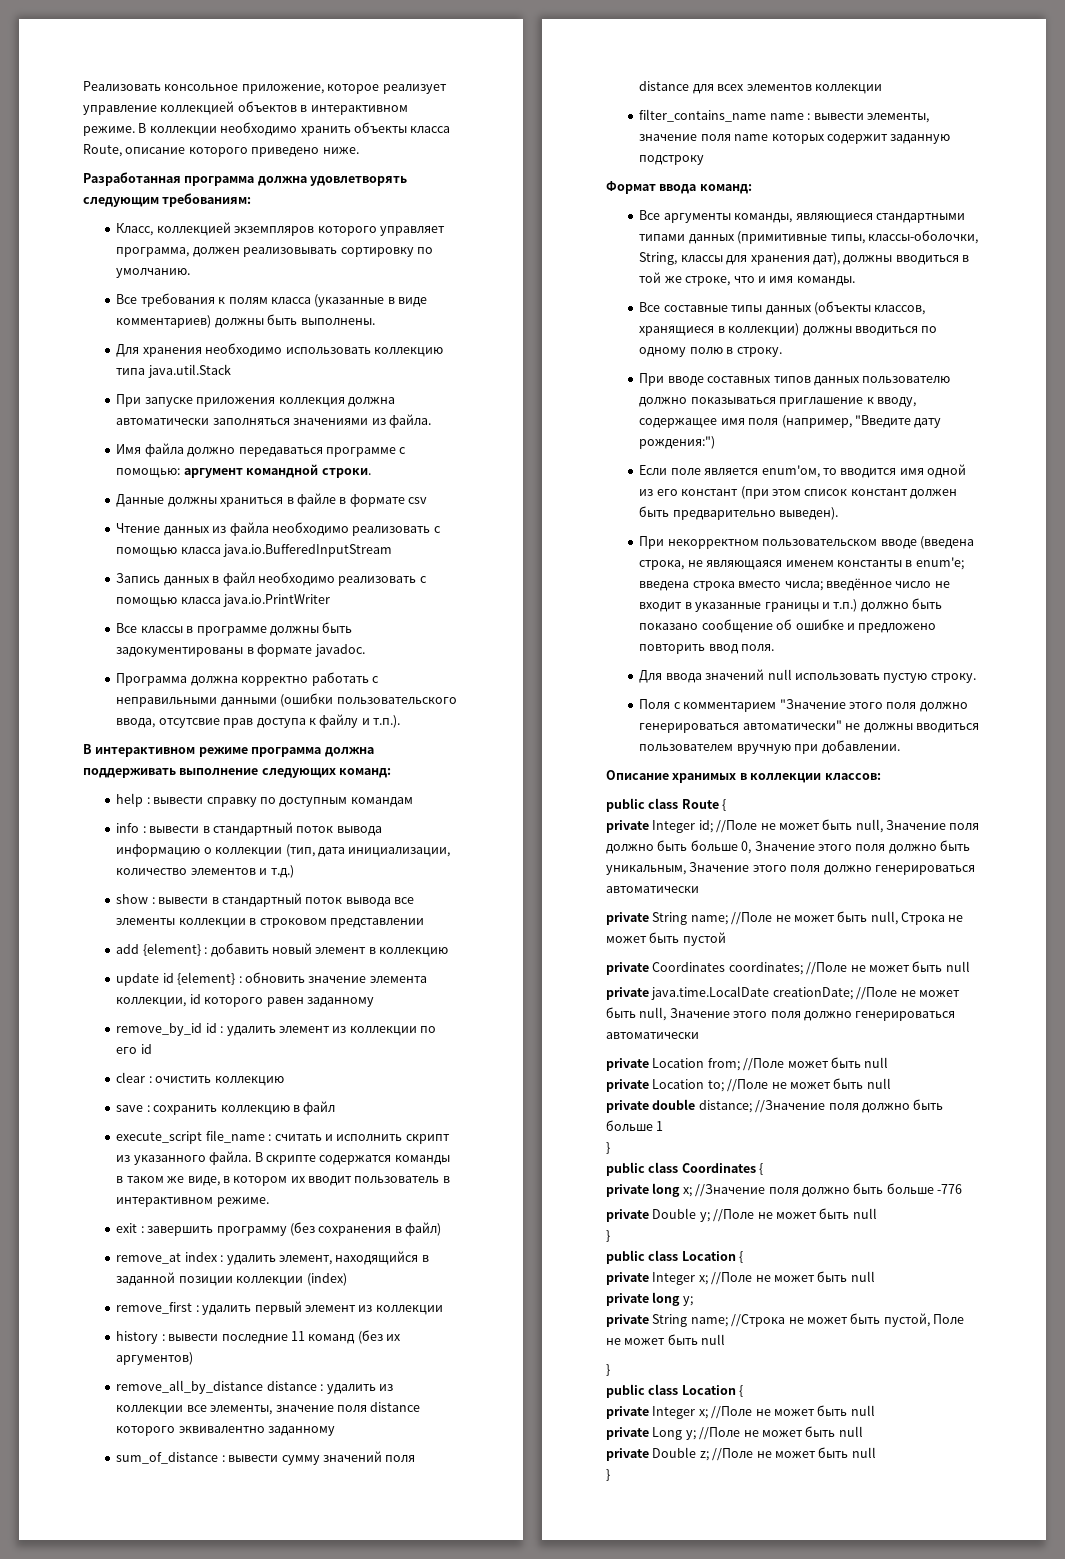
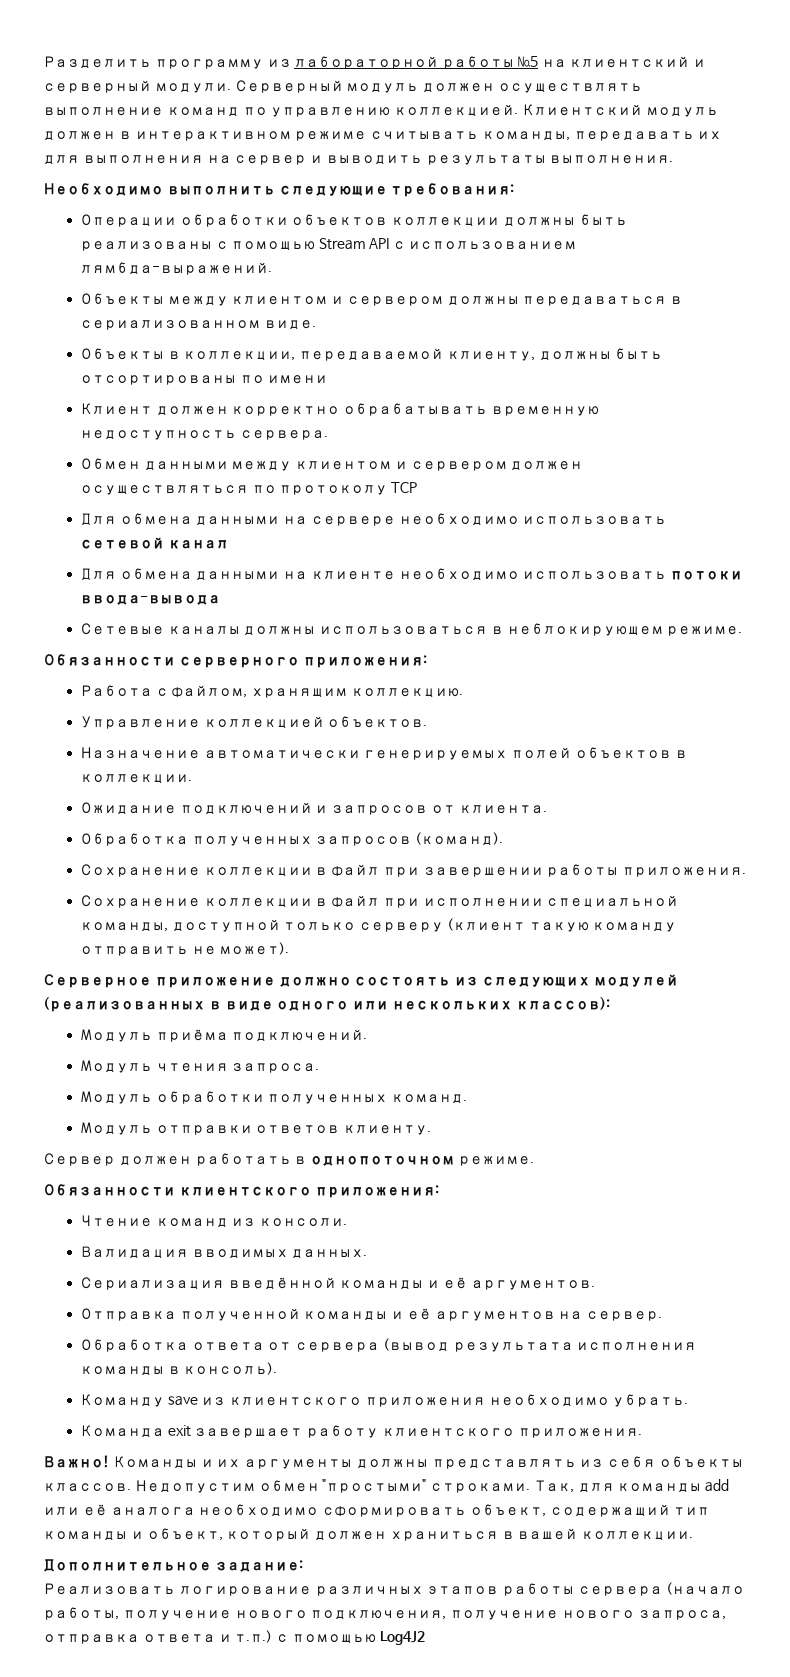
[83,81,447,94] [83,101,408,115] [83,122,451,136] [83,144,359,157] [83,172,408,186] [83,193,252,207] [116,222,445,236] [116,247,433,257] [116,268,191,278] [116,293,427,307] [116,314,375,328] [116,343,443,357] [116,364,231,378] [116,394,395,407] [116,414,431,428] [116,443,407,457] [116,464,371,478] [116,493,427,507] [116,522,441,536] [116,544,393,557] [116,572,427,586] [116,594,331,607] [116,622,353,636] [116,644,365,657] [116,672,379,686] [116,693,457,707] [116,714,400,728] [83,744,374,757] [83,768,392,778] [116,793,413,807] [116,822,382,836] [116,844,451,857] [116,865,294,878] [116,893,414,907] [116,918,424,928] [116,943,448,957] [116,972,427,986] [116,994,374,1007] [116,1023,436,1036] [116,1044,152,1054] [116,1072,284,1086] [116,1101,336,1115] [116,1130,450,1144] [116,1151,450,1165] [116,1176,450,1186] [116,1197,269,1207] [116,1222,441,1236] [116,1251,429,1265] [116,1272,347,1286] [116,1301,443,1315] [116,1330,401,1344] [116,1352,194,1365] [116,1380,393,1394] [116,1402,421,1415] [116,1426,336,1436] [116,1451,416,1465] [639,81,882,94] [639,109,929,123] [639,134,951,144] [639,155,705,165] [606,181,752,194] [639,210,965,223] [639,230,978,244] [639,252,969,265] [639,272,855,286] [639,301,926,315] [639,323,938,336] [639,347,782,357] [639,373,951,386] [639,397,916,407] [639,415,942,428] [639,436,716,449] [639,464,966,478] [639,486,957,499] [639,506,839,520] [639,536,974,549] [639,557,964,570] [639,578,950,591] [639,598,942,612] [639,619,937,633] [639,644,775,654] [639,669,976,683] [639,699,968,712] [639,720,979,733] [639,740,900,754] [606,770,881,783] [606,798,727,812] [606,819,980,833] [606,840,970,854] [606,862,975,875] [606,886,699,893] [606,911,964,925] [606,932,726,946] [606,961,970,975] [606,986,960,1000] [606,1007,956,1021] [606,1032,699,1039] [606,1057,889,1071] [606,1078,891,1092] [606,1099,944,1113] [606,1120,664,1131] [606,1142,610,1154] [606,1162,764,1176] [606,1183,962,1197] [606,1208,877,1222] [606,1230,610,1242] [606,1250,744,1264] [606,1271,875,1285] [606,1292,693,1306] [606,1313,964,1327] [606,1334,726,1345] [606,1364,610,1376] [606,1384,744,1398] [606,1405,875,1419] [606,1426,863,1440] [606,1447,876,1461] [606,1469,610,1481] Реализовать консольное приложение, которое реализует управление коллекцией объектов в интерактивном режиме. В коллекции необходимо хранить объекты класса Route, описание которого приведено ниже. // Разработанная программа должна удовлетворять следующим требованиям: // Класс, коллекцией экземпляров которого управляет программа, должен реализовывать сортировку по умолчанию. // Все требования к полям класса (указанные в виде комментариев) должны быть выполнены. // Для хранения необходимо использовать коллекцию типа java.util.Stack // При запуске приложения коллекция должна автоматически заполняться значениями из файла. // Имя файла должно передаваться программе с помощью: аргумент командной строки. // Данные должны храниться в файле в формате csv // Чтение данных из файла необходимо реализовать с помощью класса java.io.BufferedInputStream // Запись данных в файл необходимо реализовать с помощью класса java.io.PrintWriter // Все классы в программе должны быть задокументированы в формате javadoc. // Программа должна корректно работать с неправильными данными (ошибки пользовательского ввода, отсутсвие прав доступа к файлу и т.п.). // В интерактивном режиме программа должна поддерживать выполнение следующих команд: // help : вывести справку по доступным командам // info : вывести в стандартный поток вывода информацию о коллекции (тип, дата инициализации, количество элементов и т.д.) // show : вывести в стандартный поток вывода все элементы коллекции в строковом представлении // add {element} : добавить новый элемент в коллекцию // update id {element} : обновить значение элемента коллекции, id которого равен заданному // remove_by_id id : удалить элемент из коллекции по его id // clear : очистить коллекцию // save : сохранить коллекцию в файл // execute_script file_name : считать и исполнить скрипт из указанного файла. В скрипте содержатся команды в таком же виде, в котором их вводит пользователь в интерактивном режиме. // exit : завершить программу (без сохранения в файл) // remove_at index : удалить элемент, находящийся в заданной позиции коллекции (index) // remove_first : удалить первый элемент из коллекции // history : вывести последние 11 команд (без их аргументов) // remove_all_by_distance distance : удалить из коллекции все элементы, значение поля distance которого эквивалентно заданному // sum_of_distance : вывести сумму значений поля distance для всех элементов коллекции // filter_contains_name name : вывести элементы, значение поля name которых содержит заданную подстроку // Формат ввода команд: // Все аргументы команды, являющиеся стандартными типами данных (примитивные типы, классы-оболочки, String, классы для хранения дат), должны вводиться в той же строке, что и имя команды. // Все составные типы данных (объекты классов, хранящиеся в коллекции) должны вводиться по одному полю в строку. // При вводе составных типов данных пользователю должно показываться приглашение к вводу, содержащее имя поля (например, "Введите дату рождения:") // Если поле является enum'ом, то вводится имя одной из его констант (при этом список констант должен быть предварительно выведен). // При некорректном пользовательском вводе (введена строка, не являющаяся именем константы в enum'е; введена строка вместо числа; введённое число не входит в указанные границы и т.п.) должно быть показано сообщение об ошибке и предложено повторить ввод поля. // Для ввода значений null использовать пустую строку. // Поля с комментарием "Значение этого поля должно генерироваться автоматически" не должны вводиться пользователем вручную при добавлении. // Описание хранимых в коллекции классов: // public class Route { // private Integer id; //Поле не может быть null, Значение поля должно быть больше 0, Значение этого поля должно быть уникальным, Значение этого поля должно генерироваться автоматически // private String name; //Поле не может быть null, Строка не может быть пустой // private Coordinates coordinates; //Поле не может быть null // private java.time.LocalDate creationDate; //Поле не может быть null, Значение этого поля должно генерироваться автоматически // private Location from; //Поле может быть null // private Location to; //Поле не может быть null // private double distance; //Значение поля должно быть больше 1 // } // public class Coordinates { // private long x; //Значение поля должно быть больше -776 // private Double y; //Поле не может быть null // } // public class Location { // private Integer x; //Поле не может быть null // private long y; // private String name; //Строка не может быть пустой, Поле не может быть null // } // public class Location { // private Integer x; //Поле не может быть null // private Long y; //Поле не может быть null // private Double z; //Поле не может быть null // } -> [43,56,706,69] [43,80,642,93] [43,104,718,117] [43,131,722,141] [43,155,674,165] [43,183,515,197] [79,214,627,227] [79,238,577,251] [79,262,272,275] [79,293,683,306] [79,320,316,330] [79,348,663,361] [79,375,328,385] [79,403,599,416] [79,430,328,440] [79,458,583,471] [79,482,418,495] [79,513,667,526] [79,537,228,549] [79,568,743,581] [79,595,220,605] [79,623,743,636] [43,654,427,668] [79,685,463,698] [79,716,428,729] [79,747,687,760] [79,774,192,784] [79,802,547,815] [79,832,504,846] [79,864,747,877] [79,895,679,908] [79,918,677,932] [79,942,290,956] [43,974,678,988] [43,997,610,1012] [79,1029,368,1042] [79,1060,320,1073] [79,1091,468,1104] [79,1122,432,1135] [43,1153,534,1166] [43,1184,439,1198] [79,1215,348,1228] [79,1246,368,1259] [79,1277,595,1290] [79,1308,663,1321] [79,1338,697,1352] [79,1362,278,1376] [79,1394,689,1407] [79,1425,642,1438] [43,1455,744,1469] [43,1479,730,1493] [43,1504,710,1517] [43,1528,694,1541] [43,1559,303,1572] [43,1582,744,1596] [43,1607,726,1620] [43,1630,425,1645] Разделить программу из лабораторной работы №5 на клиентский и серверный модули. Серверный модуль должен осуществлять выполнение команд по управлению коллекцией. Клиентский модуль должен в интерактивном режиме считывать команды, передавать их для выполнения на сервер и выводить результаты выполнения. // Необходимо выполнить следующие требования: // Операции обработки объектов коллекции должны быть реализованы с помощью Stream API с использованием лямбда-выражений. // Объекты между клиентом и сервером должны передаваться в сериализованном виде. // Объекты в коллекции, передаваемой клиенту, должны быть отсортированы по имени // Клиент должен корректно обрабатывать временную недоступность сервера. // Обмен данными между клиентом и сервером должен осуществляться по протоколу TCP // Для обмена данными на сервере необходимо использовать сетевой канал // Для обмена данными на клиенте необходимо использовать потоки ввода-вывода // Сетевые каналы должны использоваться в неблокирующем режиме. // Обязанности серверного приложения: // Работа с файлом, хранящим коллекцию. // Управление коллекцией объектов. // Назначение автоматически генерируемых полей объектов в коллекции. // Ожидание подключений и запросов от клиента. // Обработка полученных запросов (команд). // Сохранение коллекции в файл при завершении работы приложения. // Сохранение коллекции в файл при исполнении специальной команды, доступной только серверу (клиент такую команду отправить не может). // Серверное приложение должно состоять из следующих модулей (реализованных в виде одного или нескольких классов): // Модуль приёма подключений. // Модуль чтения запроса. // Модуль обработки полученных команд. // Модуль отправки ответов клиенту. // Сервер должен работать в однопоточном режиме. // Обязанности клиентского приложения: // Чтение команд из консоли. // Валидация вводимых данных. // Сериализация введённой команды и её аргументов. // Отправка полученной команды и её аргументов на сервер. // Обработка ответа от сервера (вывод результата исполнения команды в консоль). // Команду save из клиентского приложения необходимо убрать. // Команда exit завершает работу клиентского приложения. // Важно! Команды и их аргументы должны представлять из себя объекты классов. Недопустим обмен "простыми" строками. Так, для команды add или её аналога необходимо сформировать объект, содержащий тип команды и объект, который должен храниться в вашей коллекции. // Дополнительное задание: // Реализовать логирование различных этапов работы сервера (начало работы, получение нового подключения, получение нового запроса, отправка ответа и т.п.) с помощью Log4J2

